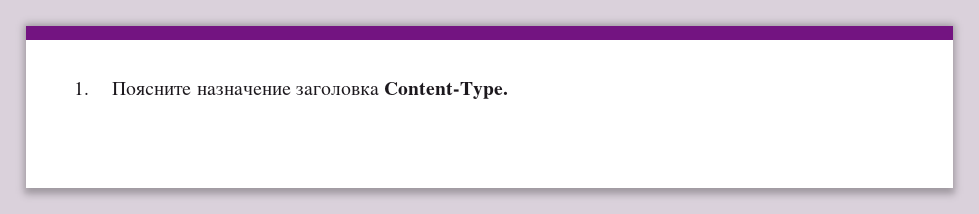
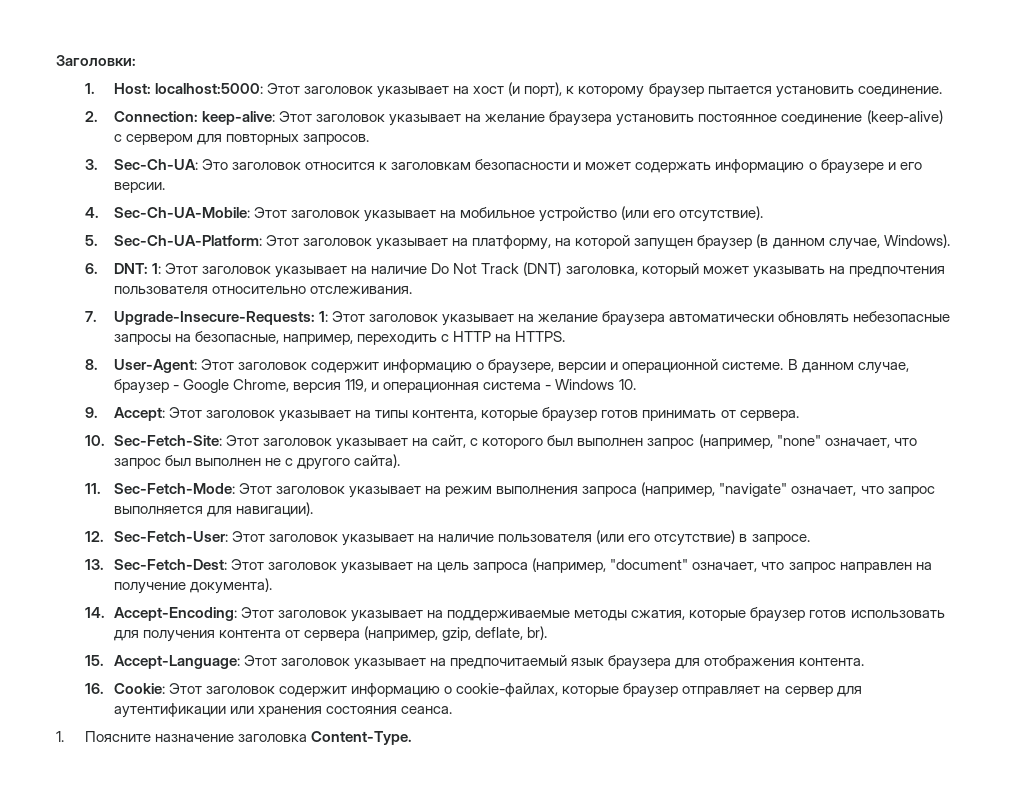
(74, 88) none -> [56,55,136,66] [84,82,942,98] [84,110,943,126] [113,134,370,145] [84,159,922,174] [113,182,165,193] [84,206,764,222] [84,234,950,250] [84,262,945,278] [113,286,413,294] [84,311,951,326] [113,331,566,345] [84,359,909,374] [113,379,636,394] [84,407,799,422] [84,434,917,450] [113,454,401,470] [84,482,935,498] [113,502,314,517] [84,530,810,546] [84,558,932,574] [113,578,273,594] [84,607,945,622] [113,626,548,642] [84,655,865,670] [84,683,862,698] [113,703,453,718] Заголовки: // 1. Host: localhost:5000: Этот заголовок указывает на хост (и порт), к которому браузер пытается установить соединение. // 2. Connection: keep-alive: Этот заголовок указывает на желание браузера установить постоянное соединение (keep-alive) с сервером для повторных запросов. // 3. Sec-Ch-UA: Это заголовок относится к заголовкам безопасности и может содержать информацию о браузере и его версии. // 4. Sec-Ch-UA-Mobile: Этот заголовок указывает на мобильное устройство (или его отсутствие). // 5. Sec-Ch-UA-Platform: Этот заголовок указывает на платформу, на которой запущен браузер (в данном случае, Windows). // 6. DNT: 1: Этот заголовок указывает на наличие Do Not Track (DNT) заголовка, который может указывать на предпочтения пользователя относительно отслеживания. // 7. Upgrade-Insecure-Requests: 1: Этот заголовок указывает на желание браузера автоматически обновлять небезопасные запросы на безопасные, например, переходить с HTTP на HTTPS. // 8. User-Agent: Этот заголовок содержит информацию о браузере, версии и операционной системе. В данном случае, браузер - Google Chrome, версия 119, и операционная система - Windows 10. // 9. Accept: Этот заголовок указывает на типы контента, которые браузер готов принимать от сервера. // 10. Sec-Fetch-Site: Этот заголовок указывает на сайт, с которого был выполнен запрос (например, "none" означает, что запрос был выполнен не с другого сайта). // 11. Sec-Fetch-Mode: Этот заголовок указывает на режим выполнения запроса (например, "navigate" означает, что запрос выполняется для навигации). // 12. Sec-Fetch-User: Этот заголовок указывает на наличие пользователя (или его отсутствие) в запросе. // 13. Sec-Fetch-Dest: Этот заголовок указывает на цель запроса (например, "document" означает, что запрос направлен на получение документа). // 14. Accept-Encoding: Этот заголовок указывает на поддерживаемые методы сжатия, которые браузер готов использовать для получения контента от сервера (например, gzip, deflate, br). // 15. Accept-Language: Этот заголовок указывает на предпочитаемый язык браузера для отображения контента. // 16. Cookie: Этот заголовок содержит информацию о cookie-файлах, которые браузер отправляет на сервер для аутентификации или хранения состояния сеанса. //

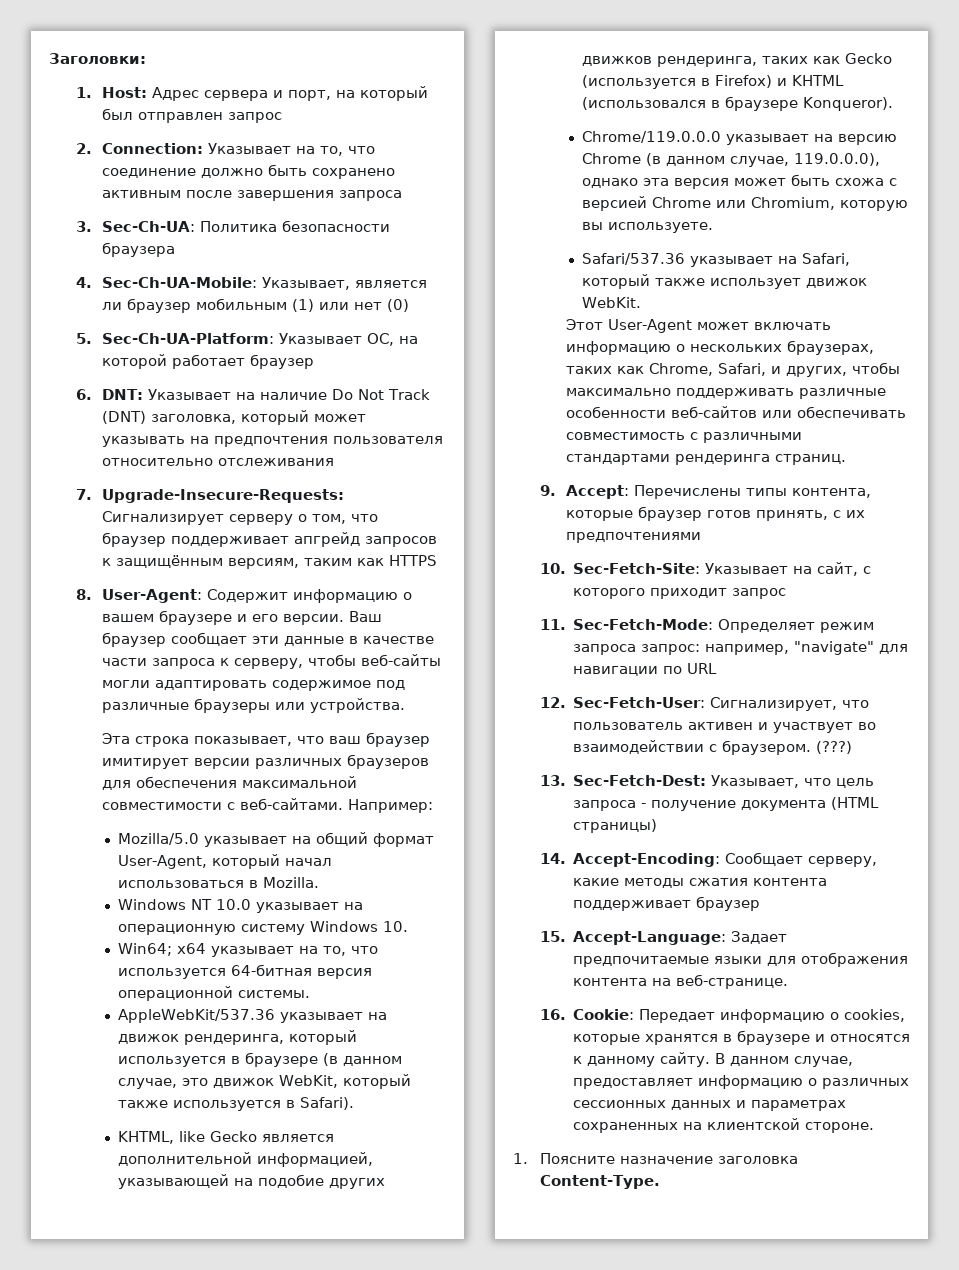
[155,82,942,98] [84,110,943,126] [113,134,370,145] [84,159,922,174] [113,182,165,193] [84,206,764,222] [84,235,552,250] localhost:5000: Этот заголовок указывает на хост (и порт), к которому браузер пытается установить соединение. // 2. Connection: keep-alive: Этот заголовок указывает на желание браузера установить постоянное соединение (keep-alive) с сервером для повторных запросов. // 3. Sec-Ch-UA: Это заголовок относится к заголовкам безопасности и может содержать информацию о браузере и его версии. // 4. Sec-Ch-UA-Mobile: Этот заголовок указывает на мобильное устройство (или его отсутствие). // 5. Sec-Ch-UA-Platform: Этот заголовок указывает на платформу, -> [152,86,429,101] [102,108,283,123] [75,143,376,156] [102,164,396,179] [102,190,403,201] [75,220,391,232] [102,242,176,257] [75,277,428,290] [102,298,410,313] [75,333,395,346] Адрес сервера и порт, на который был отправлен запрос // 2. Connection: Указывает на то, что соединение должно быть сохранено активным после завершения запроса // 3. Sec-Ch-UA: Политика безопасности браузера // 4. Sec-Ch-UA-Mobile: Указывает, является ли браузер мобильным (1) или нет (0) // 5. Sec-Ch-UA-Platform: Указывает ОС,
[634,234,950,250] [84,263,348,278] запущен браузер (в данном случае, Windows). // 6. DNT: 1: Этот заголовок указывает -> [172,354,315,369] [75,389,232,400] работает браузер // 6. DNT: Указывает
[310,286,413,294] отслеживания. -> [218,458,335,466] отслеживания
[319,311,951,326] [113,331,566,345] [84,359,909,374] [113,379,636,394] [84,407,372,422] 1: Этот заголовок указывает на желание браузера автоматически обновлять небезопасные запросы на безопасные, например, переходить с HTTP на HTTPS. // 8. User-Agent: Этот заголовок содержит информацию о браузере, версии и операционной системе. В данном случае, браузер - Google Chrome, версия 119, и операционная система - Windows 10. // 9. Accept: Этот заголовок указывает на -> [102,511,379,525] [102,532,438,547] [102,555,438,569] [75,589,413,603] [102,610,383,625] [102,632,435,647] [102,654,442,669] [102,680,406,691] [102,698,406,713] [102,732,431,747] [102,754,430,769] [102,776,358,790] [102,798,434,813] [118,832,435,847] [118,854,333,869] [118,877,320,888] [118,899,364,913] [118,921,409,935] [118,943,379,957] [118,964,373,979] [118,986,311,1001] [118,1009,388,1023] [118,1030,358,1045] [118,1052,403,1067] [118,1074,412,1089] [118,1097,355,1111] [118,1131,335,1144] [118,1152,374,1167] [118,1174,386,1189] [582,53,893,67] [582,75,845,89] [582,96,894,111] [582,131,898,145] [582,153,881,167] [582,174,898,189] [582,196,909,211] [582,222,714,233] [582,253,851,267] [582,274,868,289] [582,297,642,308] [566,319,832,333] [566,340,875,355] [566,362,901,377] [566,388,887,399] [566,406,907,418] [566,432,803,443] [566,454,847,465] [539,485,742,499] Сигнализирует серверу о том, что браузер поддерживает апгрейд запросов к защищённым версиям, таким как HTTPS // 8. User-Agent: Содержит информацию о вашем браузере и его версии. Ваш браузер сообщает эти данные в качестве части запроса к серверу, чтобы веб-сайты могли адаптировать содержимое под различные браузеры или устройства. // Эта строка показывает, что ваш браузер имитирует версии различных браузеров для обеспечения максимальной совместимости с веб-сайтами. Например: // Mozilla/5.0 указывает на общий формат User-Agent, который начал использоваться в Mozilla. // Windows NT 10.0 указывает на операционную систему Windows 10. // Win64; x64 указывает на то, что используется 64-битная версия операционной системы. // AppleWebKit/537.36 указывает на движок рендеринга, который используется в браузере (в данном случае, это движок WebKit, который также используется в Safari). // KHTML, like Gecko является дополнительной информацией, указывающей на подобие других движков рендеринга, таких как Gecko (используется в Firefox) и KHTML (использовался в браузере Konqueror). // Chrome/119.0.0.0 указывает на версию Chrome (в данном случае, 119.0.0.0), однако эта версия может быть схожа с версией Chrome или Chromium, которую вы используете. // Safari/537.36 указывает на Safari, который также использует движок WebKit. // Этот User-Agent может включать информацию о нескольких браузерах, таких как Chrome, Safari, и других, чтобы максимально поддерживать различные особенности веб-сайтов или обеспечивать совместимость с различными стандартами рендеринга страниц. // 9. Accept: Перечислены
[642,410,799,421] принимать от сервера. -> [756,510,866,521] [566,532,702,543] принять, с их предпочтениями
[226,435,409,450] Этот заголовок указывает -> [704,563,788,574] Указывает
[547,434,917,449] [113,454,401,470] [84,482,935,498] [113,502,314,517] [84,530,810,546] [84,558,932,574] [113,578,273,594] [84,607,945,622] [113,626,548,642] [84,655,865,670] [84,683,862,698] [113,703,453,718] был выполнен запрос (например, "none" означает, что запрос был выполнен не с другого сайта). // 11. Sec-Fetch-Mode: Этот заголовок указывает на режим выполнения запроса (например, "navigate" означает, что запрос выполняется для навигации). // 12. Sec-Fetch-User: Этот заголовок указывает на наличие пользователя (или его отсутствие) в запросе. // 13. Sec-Fetch-Dest: Этот заголовок указывает на цель запроса (например, "document" означает, что запрос направлен на получение документа). // 14. Accept-Encoding: Этот заголовок указывает на поддерживаемые методы сжатия, которые браузер готов использовать для получения контента от сервера (например, gzip, deflate, br). // 15. Accept-Language: Этот заголовок указывает на предпочитаемый язык браузера для отображения контента. // 16. Cookie: Этот заголовок содержит информацию о cookie-файлах, которые браузер отправляет на сервер для аутентификации или хранения состояния сеанса. -> [649,588,786,599] [539,619,874,633] [572,641,908,655] [572,663,717,676] [539,697,869,711] [572,722,876,733] [572,740,852,755] [539,775,874,788] [572,797,879,811] [572,819,657,833] [539,852,877,867] [572,878,827,888] [572,896,760,911] [539,931,787,945] [572,952,908,967] [572,974,788,989] [539,1009,905,1023] [572,1030,910,1045] [572,1052,853,1067] [572,1075,909,1089] [572,1100,846,1111] [572,1118,874,1133] приходит запрос // 11. Sec-Fetch-Mode: Определяет режим запроса запрос: например, "navigate" для навигации по URL // 12. Sec-Fetch-User: Сигнализирует, что пользователь активен и участвует во взаимодействии с браузером. (???) // 13. Sec-Fetch-Dest: Указывает, что цель запроса - получение документа (HTML страницы) // 14. Accept-Encoding: Сообщает серверу, какие методы сжатия контента поддерживает браузер // 15. Accept-Language: Задает предпочитаемые языки для отображения контента на веб-странице. // 16. Cookie: Передает информацию о cookies, которые хранятся в браузере и относятся к данному сайту. В данном случае, предоставляет информацию о различных сессионных данных и параметрах сохраненных на клиентской стороне.

